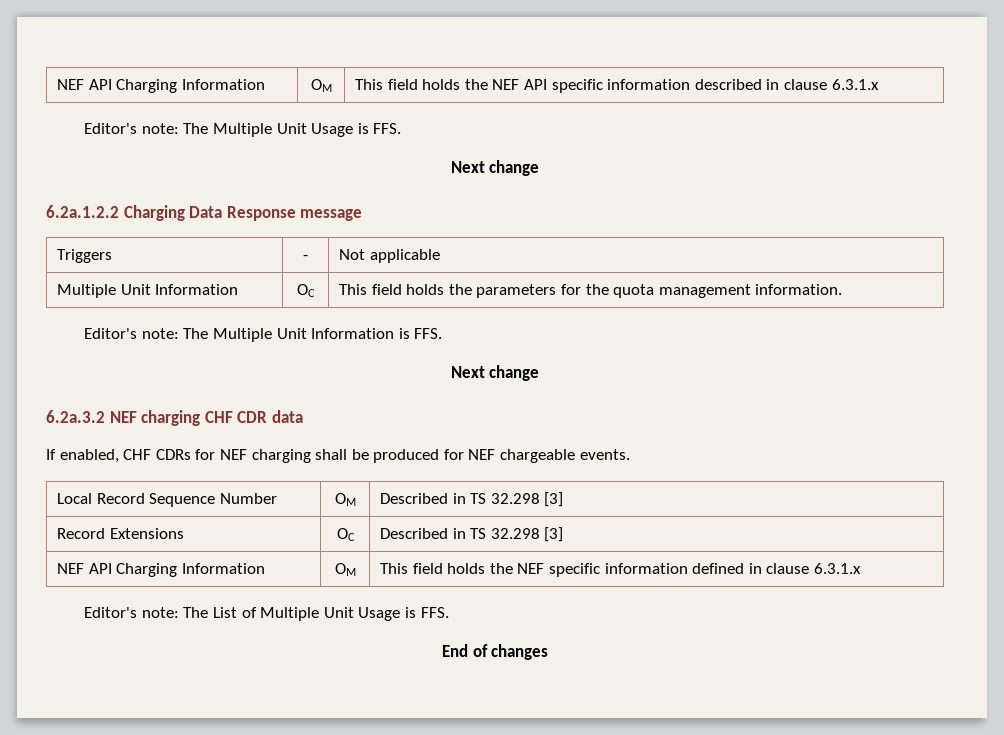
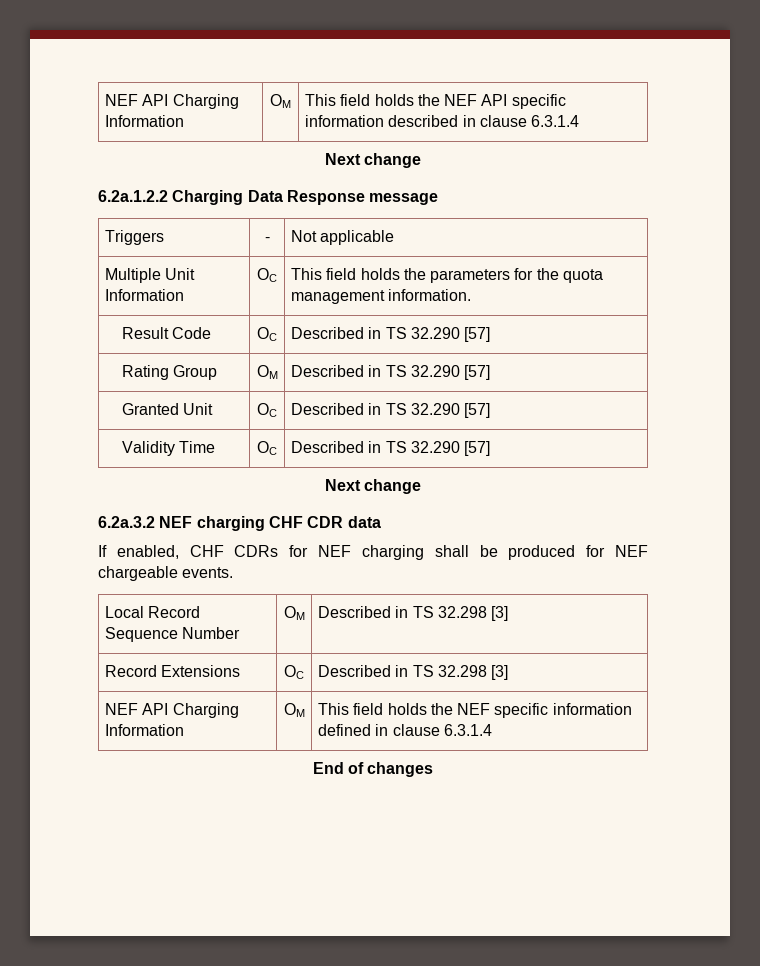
[831,79,879,90] [84,123,402,137] 6.3.1.x // Editor's note: The Multiple Unit Usage is FFS. -> [531,115,580,127] 6.3.1.4
[84,328,443,342] // Editor's note: The Multiple Unit Information is FFS. -> [121,327,212,339] [257,327,277,341] [290,327,491,342] [121,365,218,380] [256,365,278,379] [290,365,491,380] [121,403,214,415] [257,403,277,417] [290,403,491,418] [121,441,216,456] [257,441,277,455] [290,441,491,456] // Result Code | OC | Described in TS 32.290 [57] // Rating Group | OM | Described in TS 32.290 [57] // Granted Unit | OC | Described in TS 32.290 [57] // Validity Time | OC | Described in TS 32.290 [57]
[813,563,861,574] [84,607,449,621] 6.3.1.x // Editor's note: The List of Multiple Unit Usage is FFS. -> [443,724,492,736] 6.3.1.4

